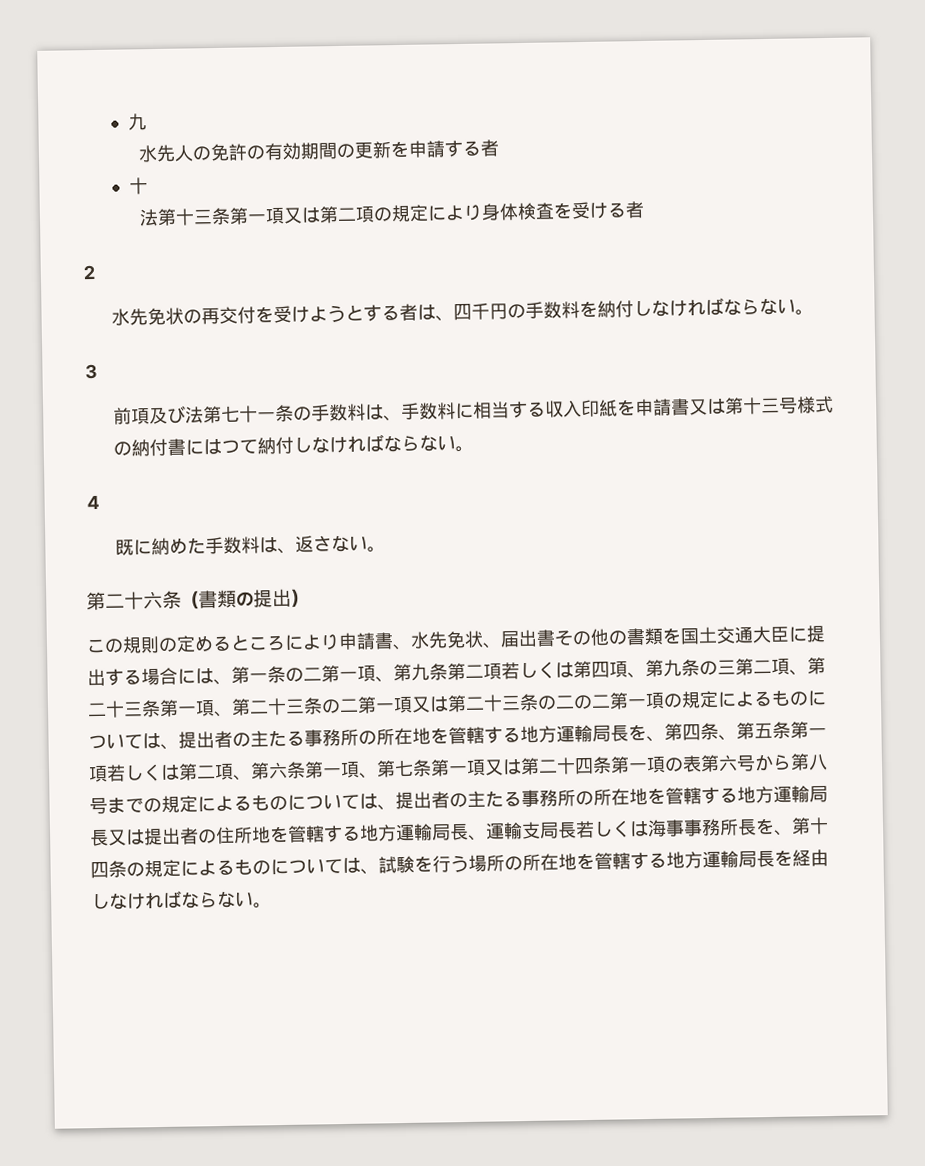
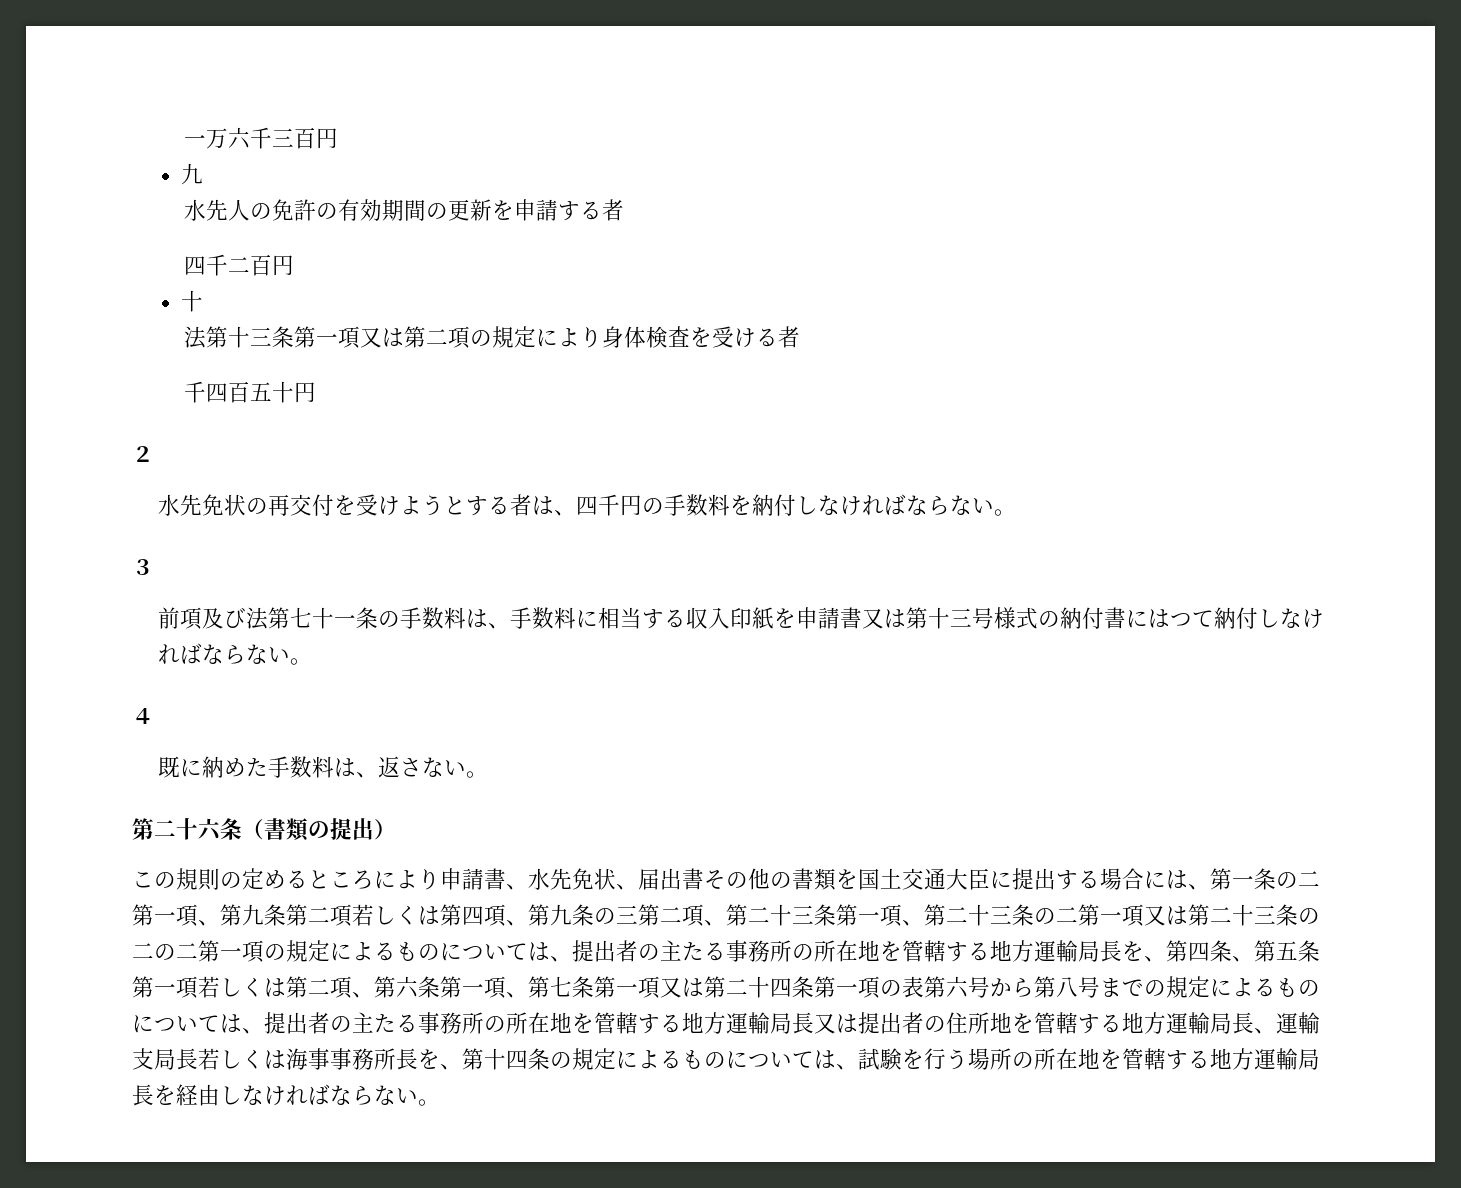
(127, 122) none -> [183,127,338,149] 一万六千三百円 //
(500, 148) none -> [183,254,294,276] // 四千二百円
(645, 209) none -> [183,381,316,403] // 千四百五十円

